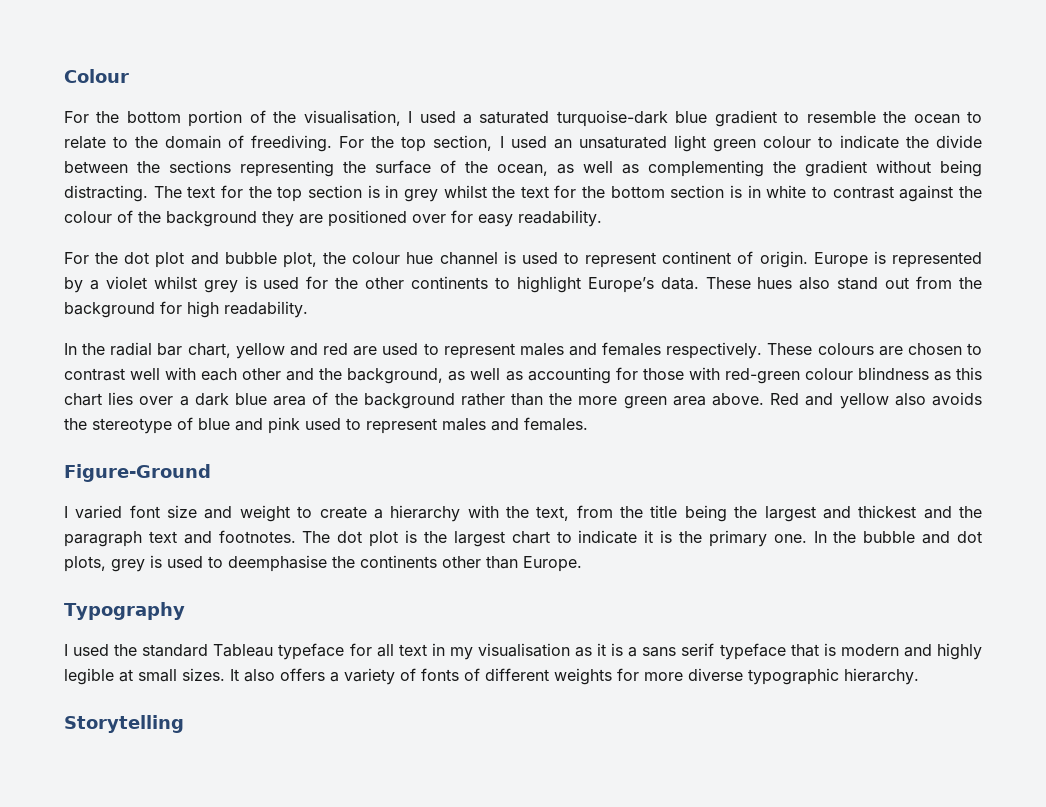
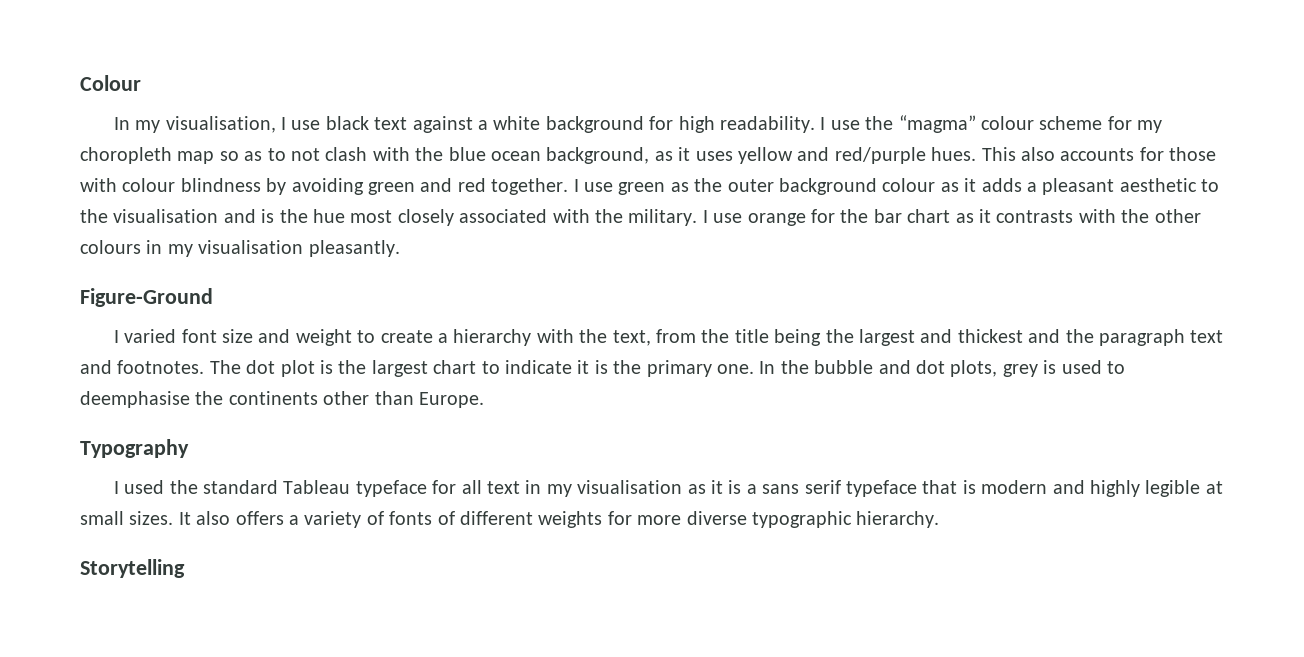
[64,110,983,127] [64,135,982,152] [64,160,982,177] [64,185,983,202] [64,210,602,227] [64,251,982,268] [64,276,983,293] [64,301,308,318] [64,342,982,359] [64,367,611,384] For the bottom portion of the visualisation, I used a saturated turquoise-dark blue gradient to resemble the ocean to relate to the domain of freediving. For the top section, I used an unsaturated light green colour to indicate the divide between the sections representing the surface of the ocean, as well as complementing the gradient without being distracting. The text for the top section is in grey whilst the text for the bottom section is in white to contrast against the colour of the background they are positioned over for easy readability. // For the dot plot and bubble plot, the colour hue channel is used to represent continent of origin. Europe is represented by a violet whilst grey is used for the other continents to highlight Europe’s data. These hues also stand out from the background for high readability. // In the radial bar chart, yellow and red are used to represent males and females respectively. These colours are chosen to contrast well with each other and the background, as well as accounting -> [113,115,1163,133] [80,147,1135,164] In my visualisation, I use black text against a white background for high readability. I use the “magma” colour scheme for my choropleth map so as to not clash with the blue ocean background, as it uses yellow and red/purple hues. This also accounts
[724,368,800,384] red-green -> (117, 185) none
[933,367,983,381] [64,392,982,409] [64,417,588,434] as this chart lies over a dark blue area of the background rather than the more green area above. Red and yellow also avoids the stereotype of blue and pink used to represent males and females. -> [266,178,1220,195] [80,209,1201,226] [80,240,400,257] by avoiding green and red together. I use green as the outer background colour as it adds a pleasant aesthetic to the visualisation and is the hue most closely associated with the military. I use orange for the bar chart as it contrasts with the other colours in my visualisation pleasantly.

